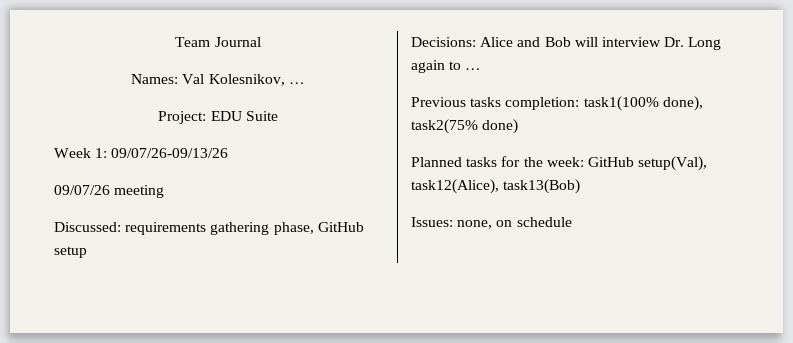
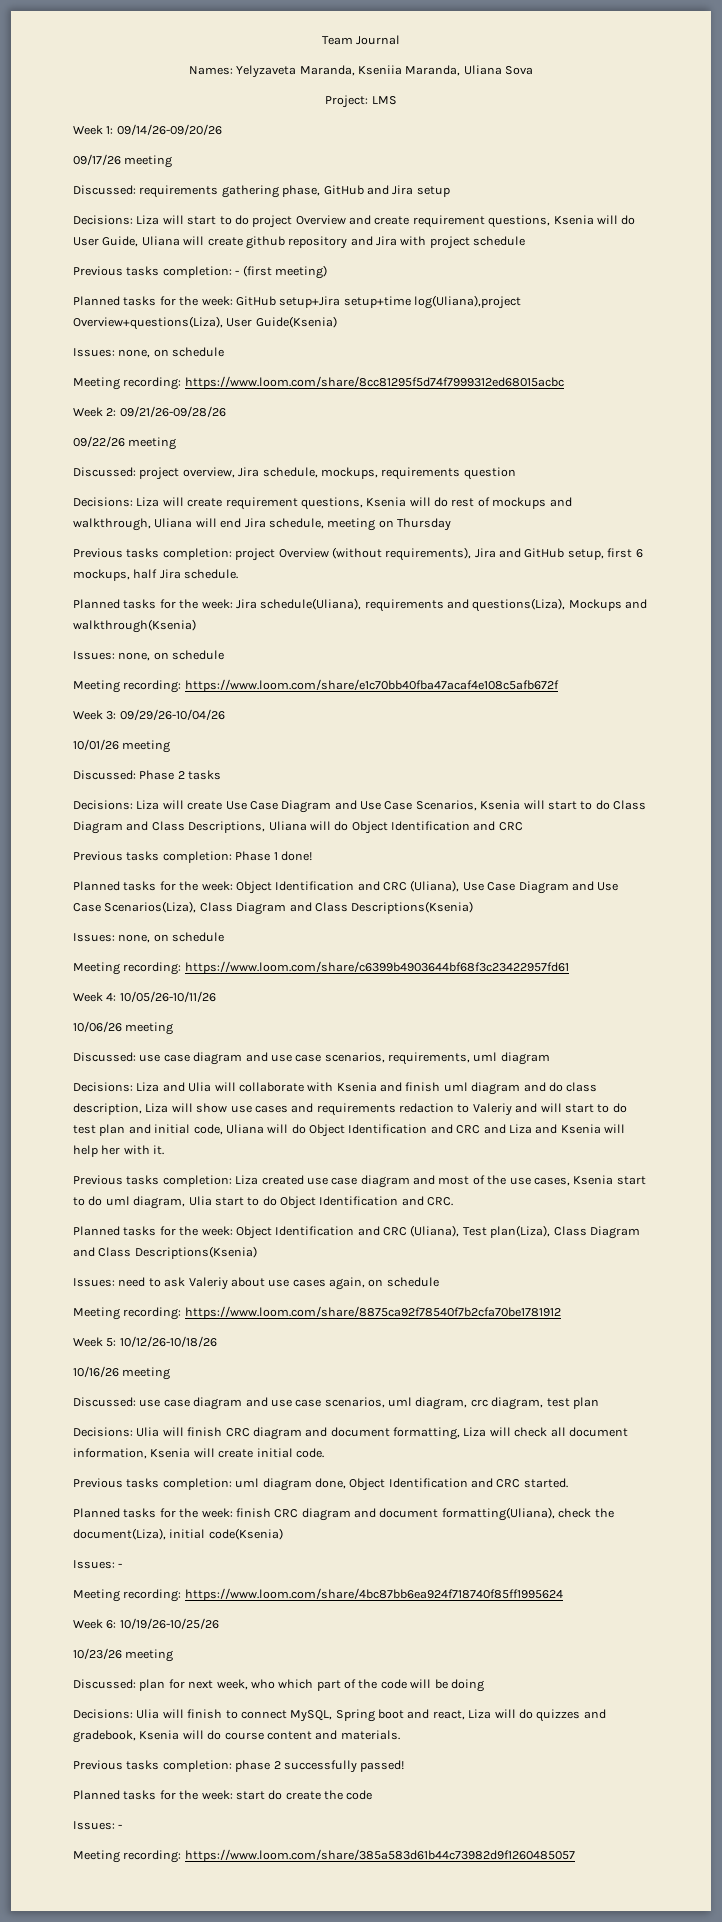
[182,74,305,86] Val Kolesnikov, … -> [236,65,534,78] Yelyzaveta Maranda, Kseniia Maranda, Uliana Sova
[210,111,278,121] EDU Suite -> [371,96,397,105] LMS
[111,148,229,158] [54,185,110,195] 09/07/26-09/13/26 // 09/07/26 -> [116,124,222,135] [73,154,121,165] 09/14/26-09/20/26 // 09/17/26
(364, 227) none -> [366,185,414,195] and Jira
[480,37,722,50] [411,60,482,73] [411,96,703,111] [411,119,519,134] Alice and Bob will interview Dr. Long again to … // Previous tasks completion: task1(100% done), task2(75% done) -> [136,215,636,228] [73,236,526,249] [73,265,327,279] Liza will start to do project Overview and create requirement questions, Ksenia will do User Guide, Uliana will create github repository and Jira with project schedule // Previous tasks completion: - (first meeting)
[638,156,708,171] [411,179,581,194] [411,217,572,229] setup(Val), task12(Alice), task13(Bob) // Issues: none, on schedule -> [279,295,521,309] [73,316,337,330] [73,347,225,358] [73,376,564,390] [73,406,226,417] [73,436,177,450] [73,467,516,480] [73,497,572,510] [73,518,451,531] [73,547,643,561] [73,569,239,581] [73,598,648,612] [73,619,196,633] [73,650,225,661] [73,679,559,693] [73,709,225,720] [73,739,171,753] [73,770,222,780] [73,800,646,813] [73,821,523,834] [73,851,312,863] [73,880,619,894] [73,901,474,915] [73,932,225,943] [73,961,569,975] [73,991,216,1002] [73,1021,174,1035] [73,1052,550,1065] [73,1082,598,1095] [73,1103,627,1116] [73,1124,625,1137] [73,1145,165,1157] [73,1175,646,1188] [73,1196,454,1209] [73,1225,640,1239] [73,1246,257,1259] [73,1277,439,1290] [73,1306,561,1320] [73,1336,217,1347] [73,1366,171,1380] [73,1397,599,1410] [73,1427,628,1440] [73,1448,324,1459] [73,1478,568,1491] [73,1507,614,1521] [73,1528,283,1540] [73,1560,123,1569] [73,1588,563,1602] [73,1618,219,1629] [73,1648,174,1662] [73,1679,484,1692] [73,1709,606,1722] [73,1730,400,1743] [73,1760,405,1773] [73,1790,373,1800] [73,1821,123,1830] [73,1849,575,1863] setup+Jira setup+time log(Uliana),project Overview+questions(Liza), User Guide(Ksenia) // Issues: none, on schedule // Meeting recording: https://www.loom.com/share/8cc81295f5d74f7999312ed68015acbc // Week 2: 09/21/26-09/28/26 // 09/22/26 meeting // Discussed: project overview, Jira schedule, mockups, requirements question // Decisions: Liza will create requirement questions, Ksenia will do rest of mockups and walkthrough, Uliana will end Jira schedule, meeting on Thursday // Previous tasks completion: project Overview (without requirements), Jira and GitHub setup, first 6 mockups, half Jira schedule. // Planned tasks for the week: Jira schedule(Uliana), requirements and questions(Liza), Mockups and walkthrough(Ksenia) // Issues: none, on schedule // Meeting recording: https://www.loom.com/share/e1c70bb40fba47acaf4e108c5afb672f // Week 3: 09/29/26-10/04/26 // 10/01/26 meeting // Discussed: Phase 2 tasks // Decisions: Liza will create Use Case Diagram and Use Case Scenarios, Ksenia will start to do Class Diagram and Class Descriptions, Uliana will do Object Identification and CRC // Previous tasks completion: Phase 1 done! // Planned tasks for the week: Object Identification and CRC (Uliana), Use Case Diagram and Use Case Scenarios(Liza), Class Diagram and Class Descriptions(Ksenia) // Issues: none, on schedule // Meeting recording: https://www.loom.com/share/c6399b4903644bf68f3c23422957fd61 // Week 4: 10/05/26-10/11/26 // 10/06/26 meeting // Discussed: use case diagram and use case scenarios, requirements, uml diagram // Decisions: Liza and Ulia will collaborate with Ksenia and finish uml diagram and do class description, Liza will show use cases and requirements redaction to Valeriy and will start to do test plan and initial code, Uliana will do Object Identification and CRC and Liza and Ksenia will help her with it. // Previous tasks completion: Liza created use case diagram and most of the use cases, Ksenia start to do uml diagram, Ulia start to do Object Identification and CRC. // Planned tasks for the week: Object Identification and CRC (Uliana), Test plan(Liza), Class Diagram and Class Descriptions(Ksenia) // Issues: need to ask Valeriy about use cases again, on schedule // Meeting recording: https://www.loom.com/share/8875ca92f78540f7b2cfa70be1781912 // Week 5: 10/12/26-10/18/26 // 10/16/26 meeting // Discussed: use case diagram and use case scenarios, uml diagram, crc diagram, test plan // Decisions: Ulia will finish CRC diagram and document formatting, Liza will check all document information, Ksenia will create initial code. // Previous tasks completion: uml diagram done, Object Identification and CRC started. // Planned tasks for the week: finish CRC diagram and document formatting(Uliana), check the document(Liza), initial code(Ksenia) // Issues: - // Meeting recording: https://www.loom.com/share/4bc87bb6ea924f718740f85ff1995624 // Week 6: 10/19/26-10/25/26 // 10/23/26 meeting // Discussed: plan for next week, who which part of the code will be doing // Decisions: Ulia will finish to connect MySQL, Spring boot and react, Liza will do quizzes and gradebook, Ksenia will do course content and materials. // Previous tasks completion: phase 2 successfully passed! // Planned tasks for the week: start do create the code // Issues: - // Meeting recording: https://www.loom.com/share/385a583d61b44c73982d9f1260485057

